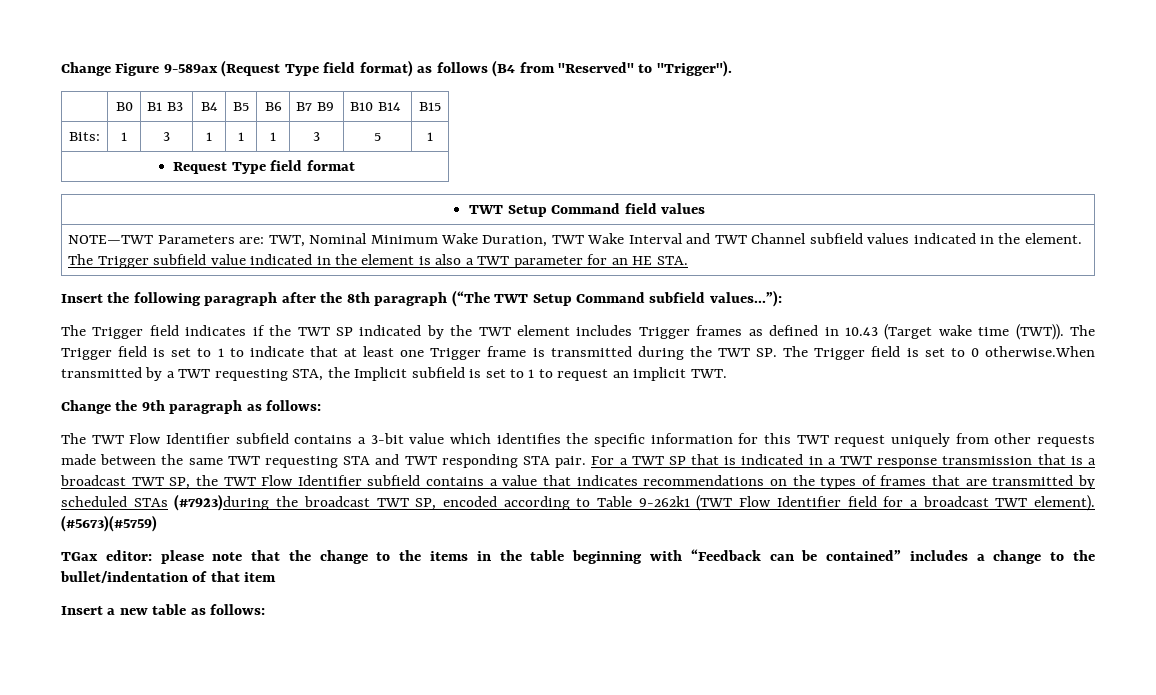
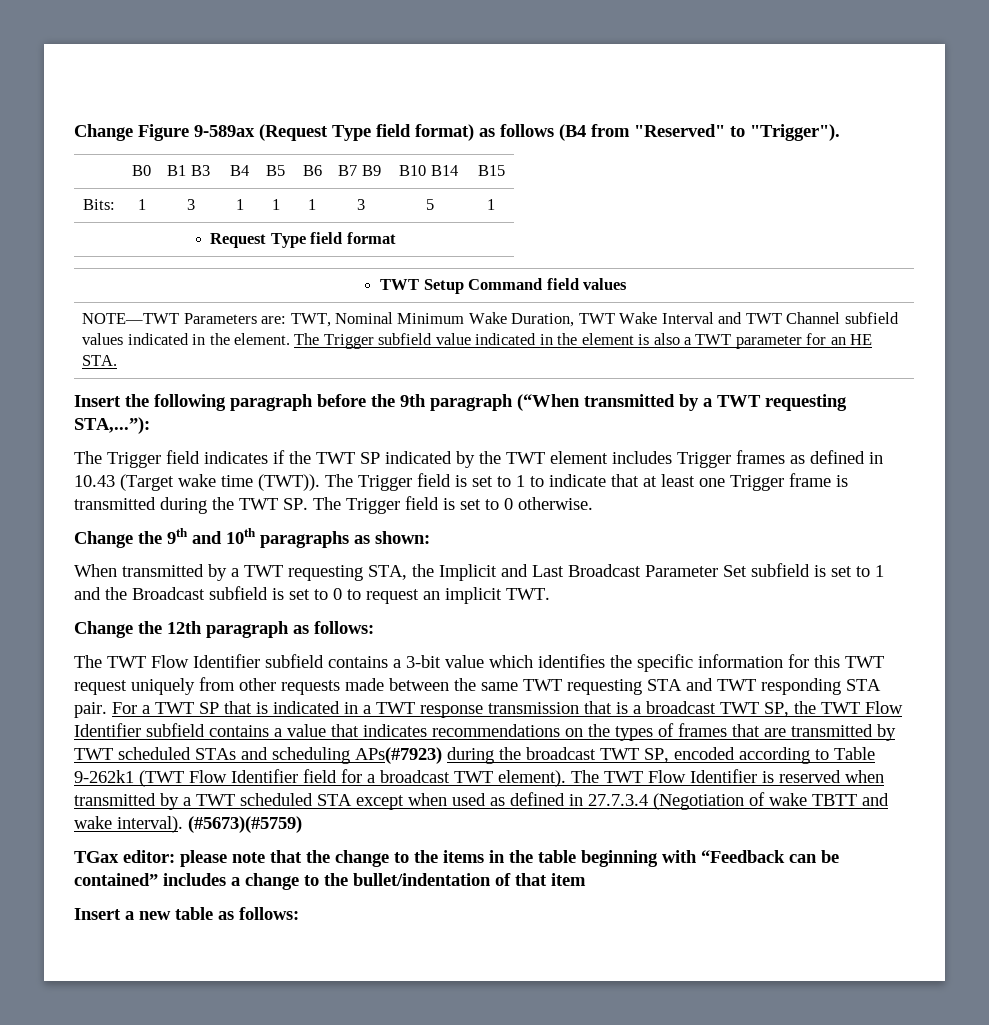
[281,290,782,307] after the 8th paragraph (“The TWT Setup Command subfield values...”): -> [317,394,847,411] [74,417,150,434] before the 9th paragraph (“When transmitted by a TWT requesting STA,...”):
[984,346,1095,357] otherwise.When -> [518,497,593,510] [74,528,430,548] [74,564,117,577] otherwise. // Change the 9th and 10th paragraphs as shown: // When
(408, 374) none -> [501,564,747,577] and Last Broadcast Parameter Set
(535, 373) none -> [74,586,342,600] and the Broadcast subfield is set to 0
[141,400,165,411] 9th -> [167,621,202,634] 12th
(1095, 482) none -> [74,748,113,760] TWT
[174,494,270,511] (#7923)during -> [241,747,494,764] and scheduling APs(#7923) during
(1096, 503) none -> [571,769,884,783] [74,792,889,810] [74,816,183,833] The TWT Flow Identifier is reserved when transmitted by a TWT scheduled STA except when used as defined in 27.7.3.4 (Negotiation of wake TBTT and wake interval).

